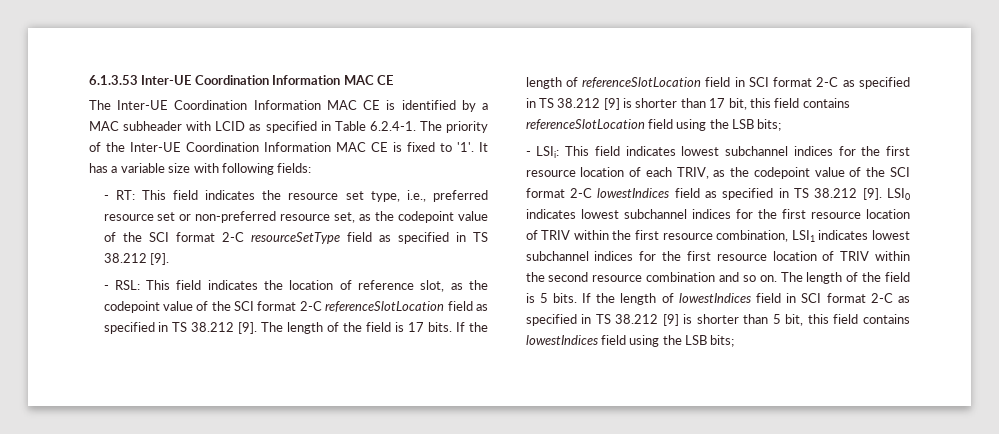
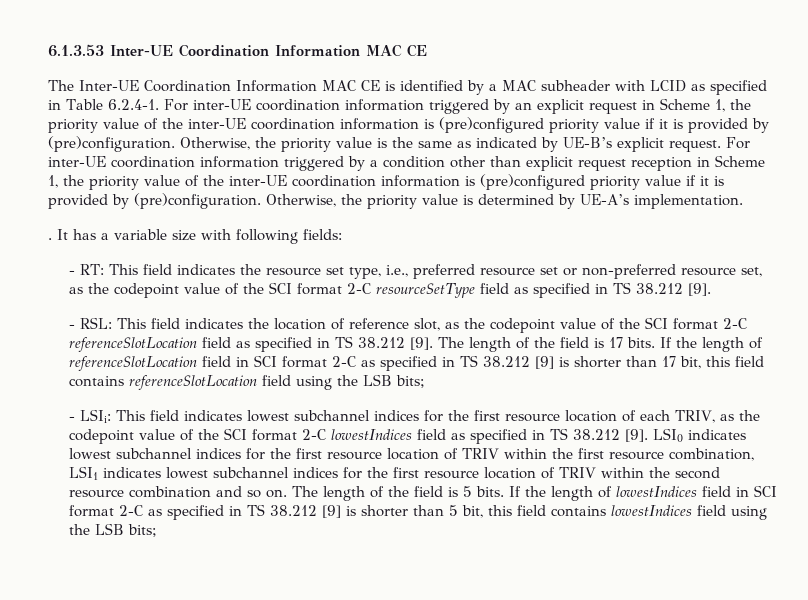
[419,121,488,133] [89,142,474,152] The priority of the Inter-UE Coordination Information MAC CE is fixed to '1'. -> [163,98,751,114] [48,117,769,133] [48,136,750,152] [48,155,765,171] [48,174,724,190] [48,193,743,209] [48,238,52,240] For inter-UE coordination information triggered by an explicit request in Scheme 1, the priority value of the inter-UE coordination information is (pre)configured priority value if it is provided by (pre)configuration. Otherwise, the priority value is the same as indicated by UE-B’s explicit request. For inter-UE coordination information triggered by a condition other than explicit request reception in Scheme 1, the priority value of the inter-UE coordination information is (pre)configured priority value if it is provided by (pre)configuration. Otherwise, the priority value is determined by UE-A’s implementation. // .

